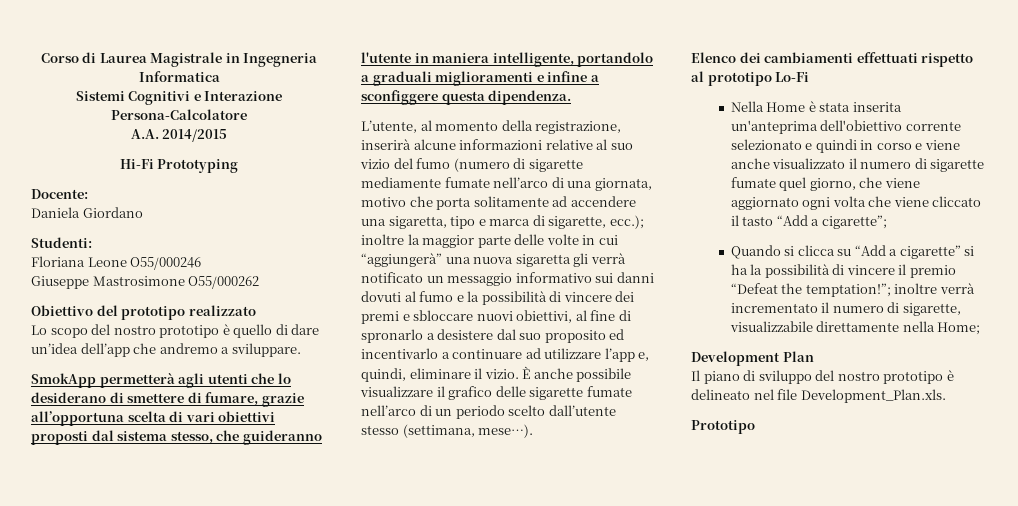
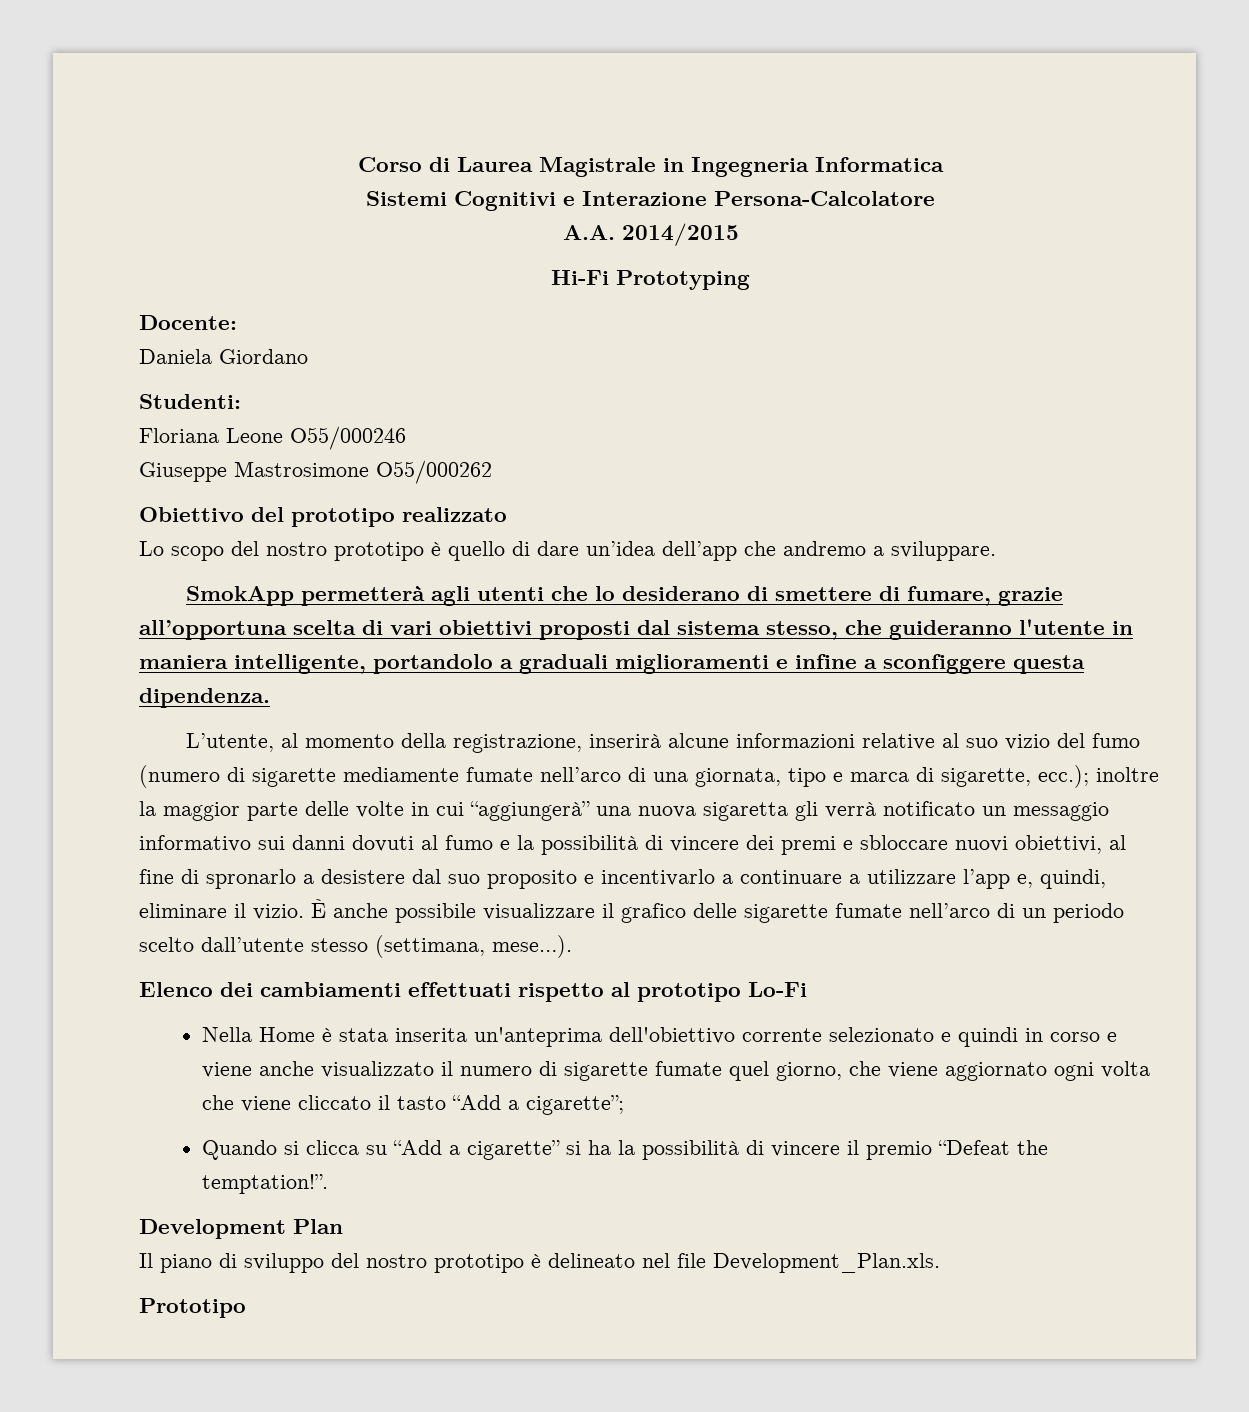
[361,196,636,210] [361,216,447,229] motivo che porta solitamente ad accendere una sigaretta, -> (781, 777) none
[609,329,625,340] ed -> [584,874,594,884] e
[525,348,541,359] ad -> [849,874,860,884] a
[805,283,975,297] [730,302,961,316] [729,321,981,335] temptation!”; inoltre verrà incrementato il numero di sigarette, visualizzabile direttamente nella Home; -> [201,1174,328,1194] temptation!”.

